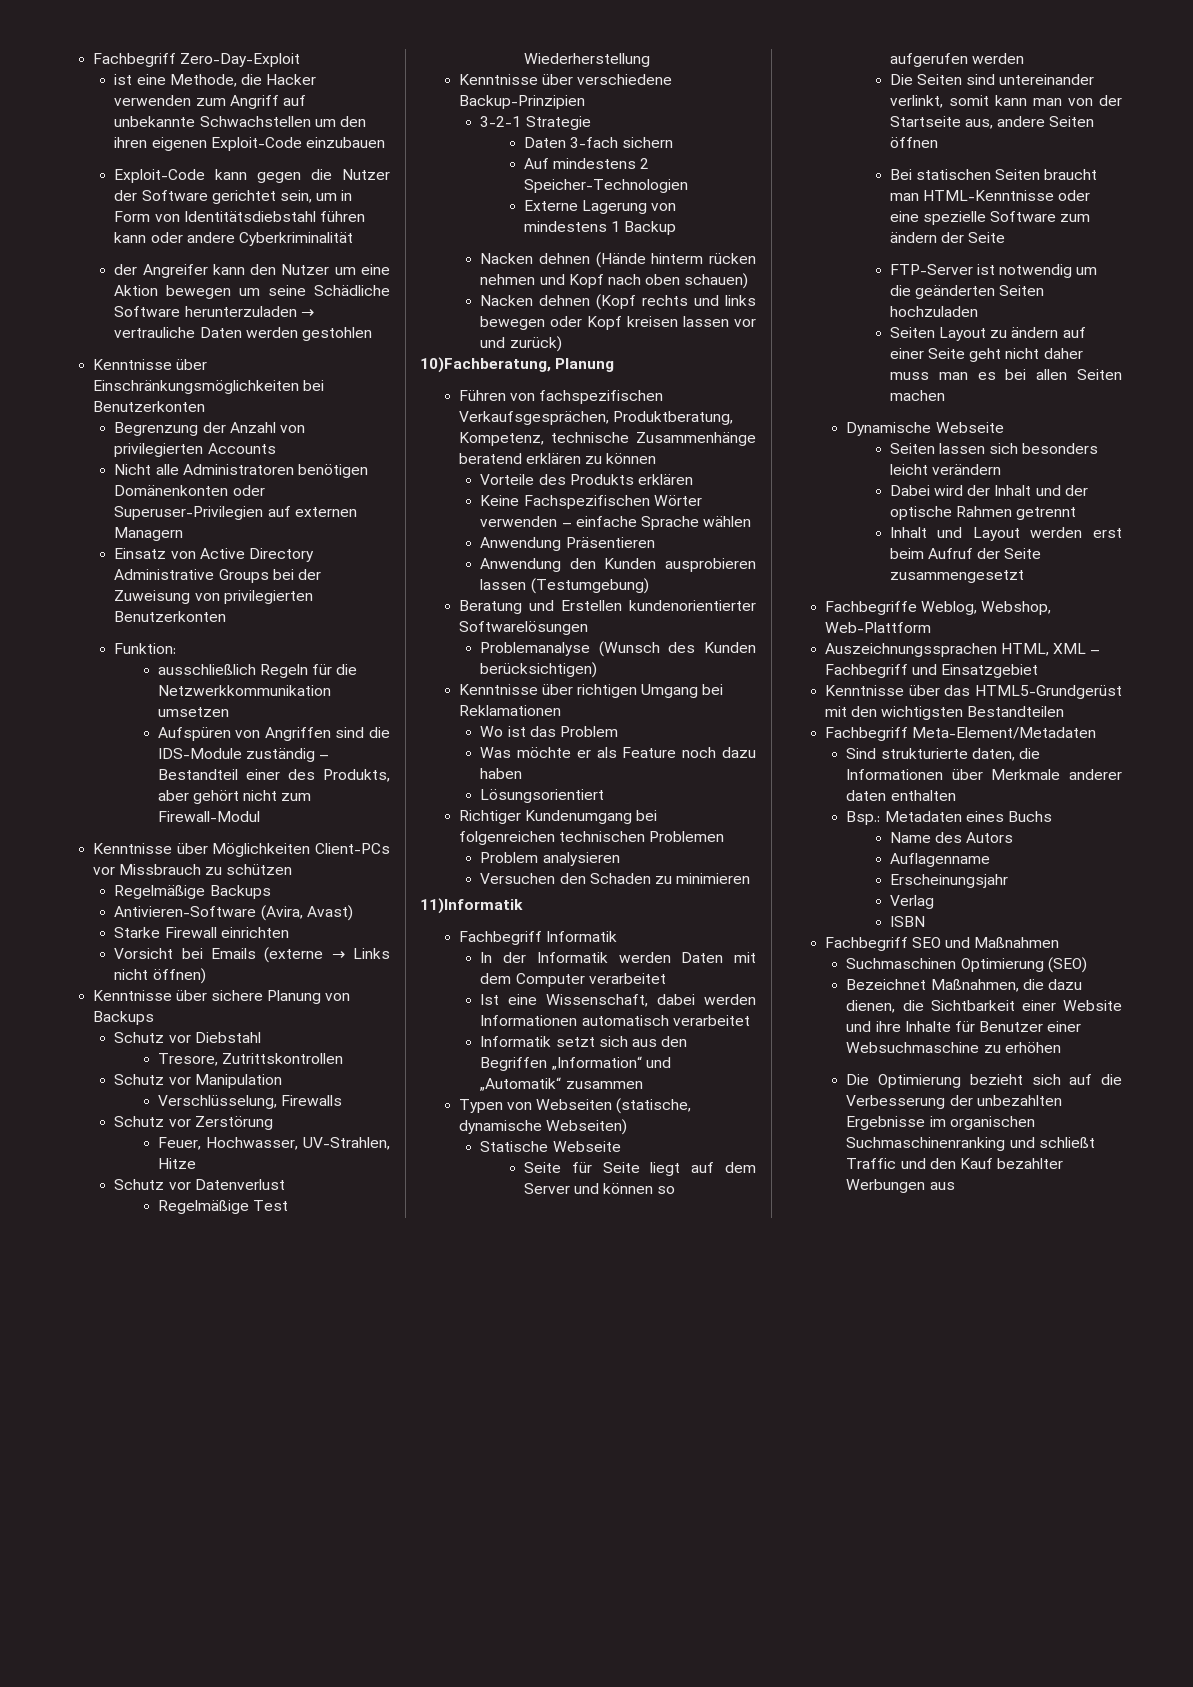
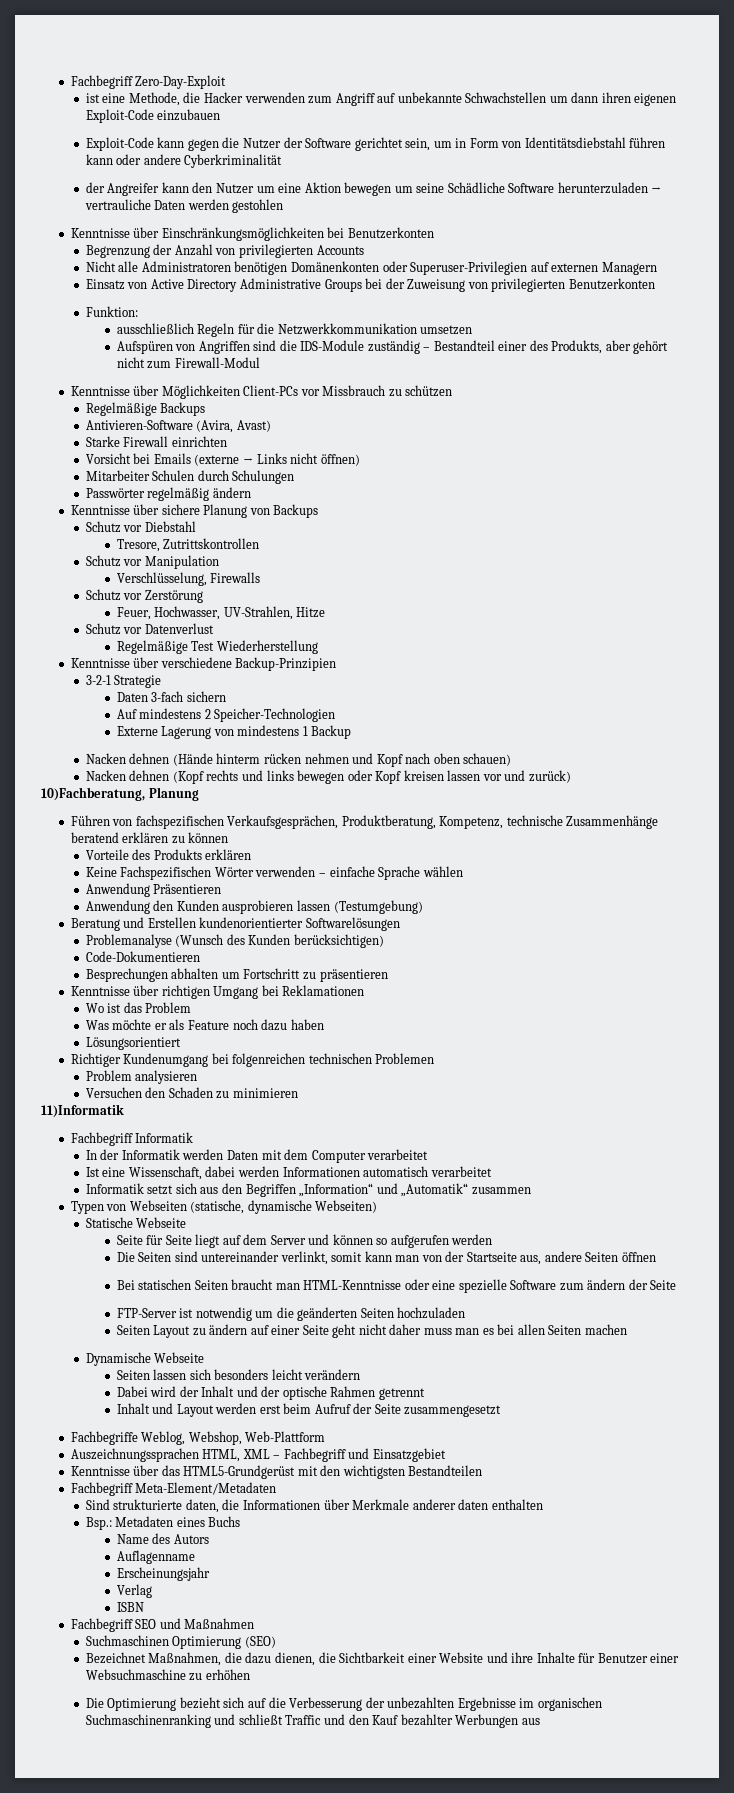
[340,116,367,127] den -> [571,92,599,103] dann
(206, 976) none -> [85,470,295,484] [85,487,251,501] // Mitarbeiter Schulen durch Schulungen // Passwörter regelmäßig ändern
(598, 670) none -> [85,951,200,962] [85,968,388,982] // Code-Dokumentieren // Besprechungen abhalten um Fortschritt zu präsentieren

